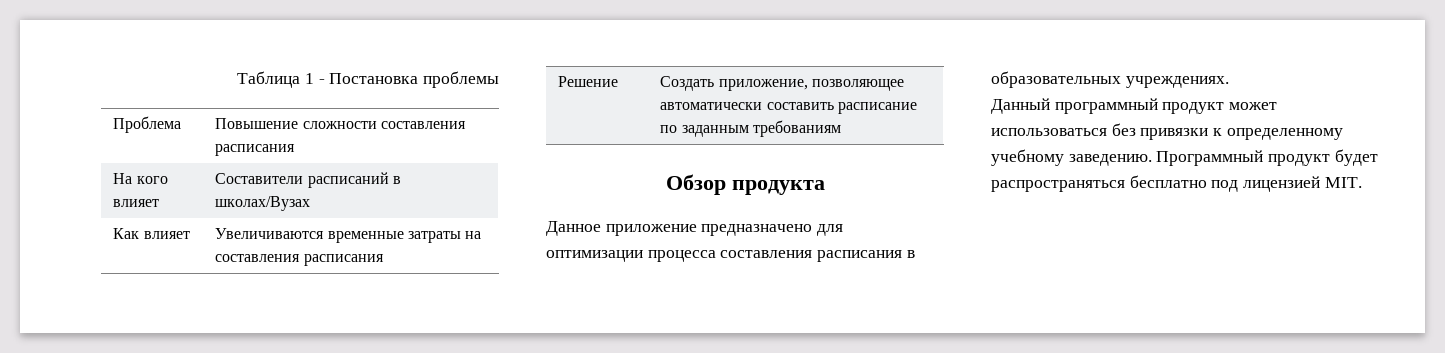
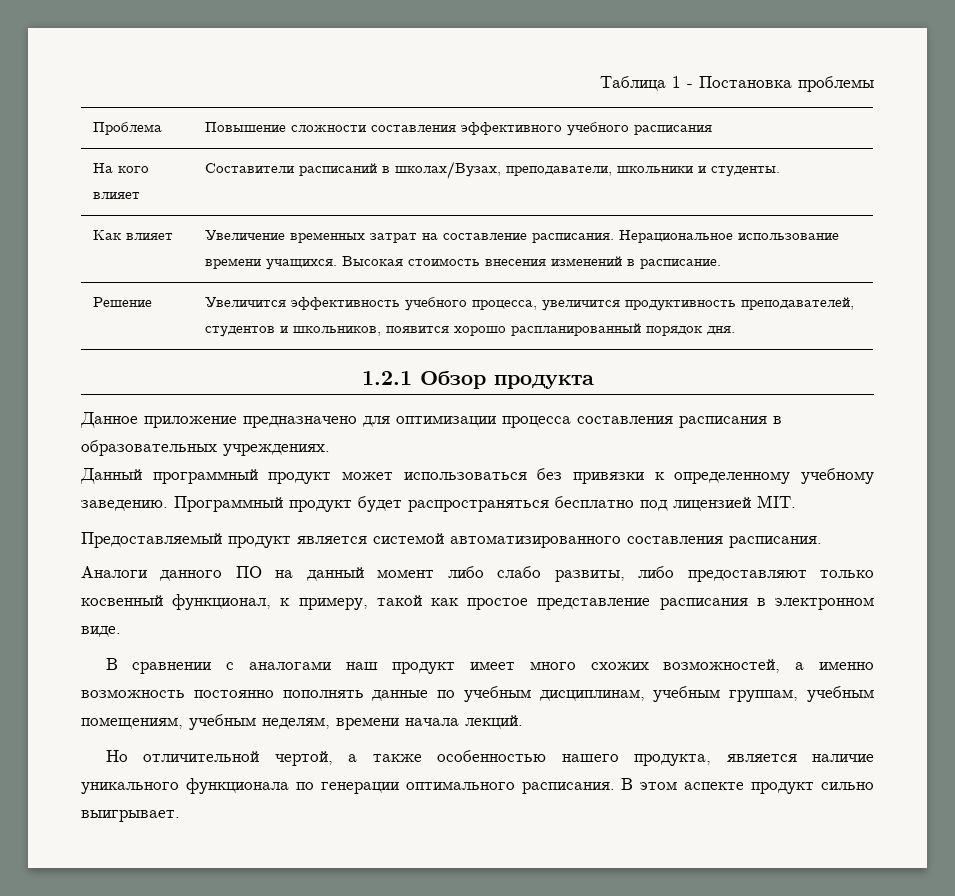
(466, 125) none -> [460,122,629,136] эффективного учебного
[215,196,311,211] [113,228,190,239] [215,228,482,243] [215,254,384,266] [558,76,619,87] [660,76,904,91] [660,102,917,114] [660,120,841,137] школах/Вузах // Как влияет | Увеличиваются временные затраты на составления расписания // Решение | Создать приложение, позволяющее автоматически составить расписание по заданным требованиям // -> [394,161,780,179] [92,230,173,240] [204,230,839,243] [204,256,721,270] [92,297,152,307] [204,297,854,311] [204,323,735,337] [361,371,412,385] школах/Вузах, преподаватели, школьники и студенты. // Как влияет | Увеличение временных затрат на составление расписания. Нерациональное использование времени учащихся. Высокая стоимость внесения изменений в расписание. // Решение | Увеличится эффективность учебного процесса, увеличится продуктивность преподавателей, студентов и школьников, появится хорошо распланированный порядок дня. // 1.2.1
(1362, 182) none -> [81,532,822,548] [81,566,874,582] [81,594,874,610] [81,626,121,637] [105,658,874,674] [81,686,875,702] [81,714,523,730] [105,750,875,766] [81,778,874,794] [81,810,180,822] // Предоставляемый продукт является системой автоматизированного составления расписания. // Аналоги данного ПО на данный момент либо слабо развиты, либо предоставляют только косвенный функционал, к примеру, такой как простое представление расписания в электронном виде. // В сравнении с аналогами наш продукт имеет много схожих возможностей, а именно возможность постоянно пополнять данные по учебным дисциплинам, учебным группам, учебным помещениям, учебным неделям, времени начала лекций. // Но отличительной чертой, а также особенностью нашего продукта, является наличие уникального функционала по генерации оптимального расписания. В этом аспекте продукт сильно выигрывает.

